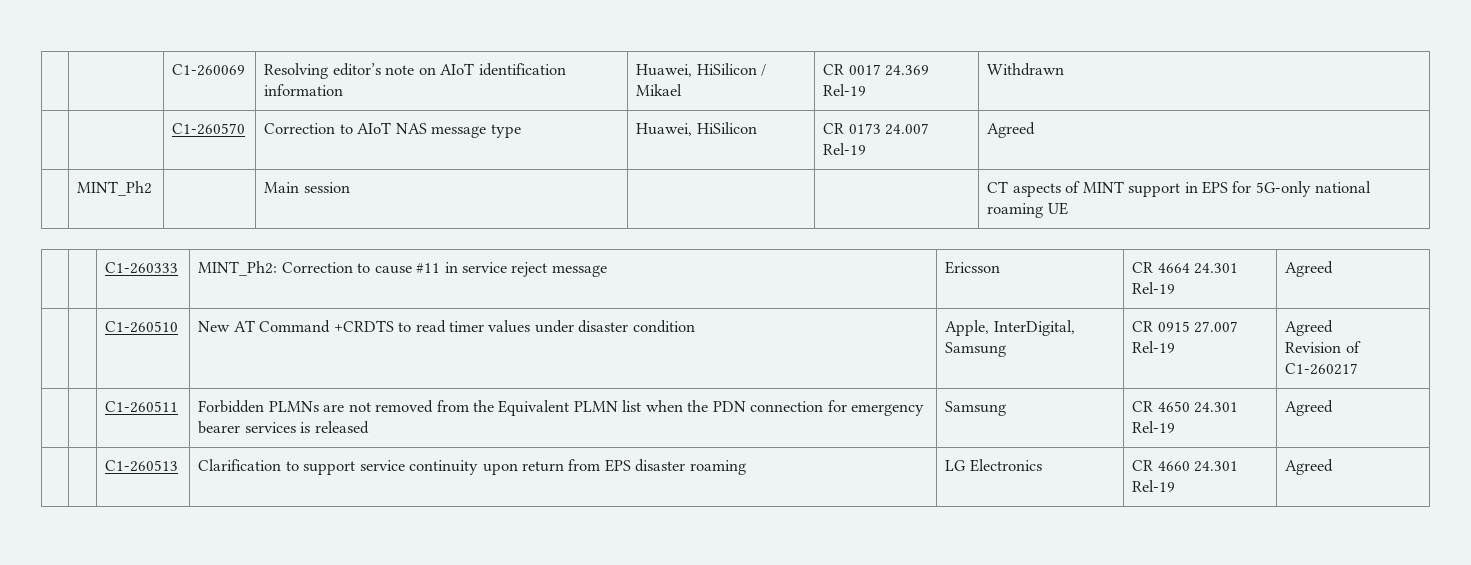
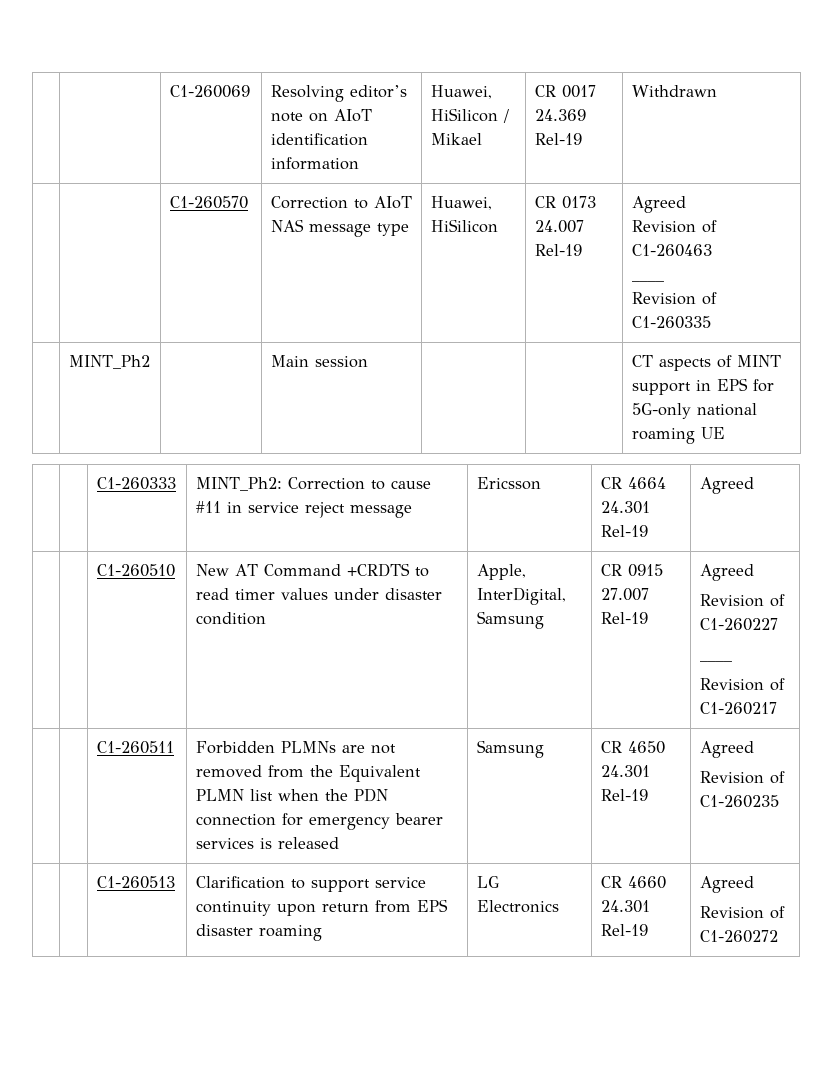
(1036, 130) none -> [631,220,717,233] [631,244,712,257] [631,280,664,282] [631,292,717,305] [631,316,711,329] // Revision of C1-260463 // ____ // Revision of C1-260335
(1334, 328) none -> [699,594,785,607] [699,618,778,631] [699,660,732,662] // Revision of C1-260227 // ____
(1334, 408) none -> [699,771,785,784] [699,795,779,808] // Revision of C1-260235
(1334, 467) none -> [699,906,785,919] [699,930,778,943] // Revision of C1-260272

